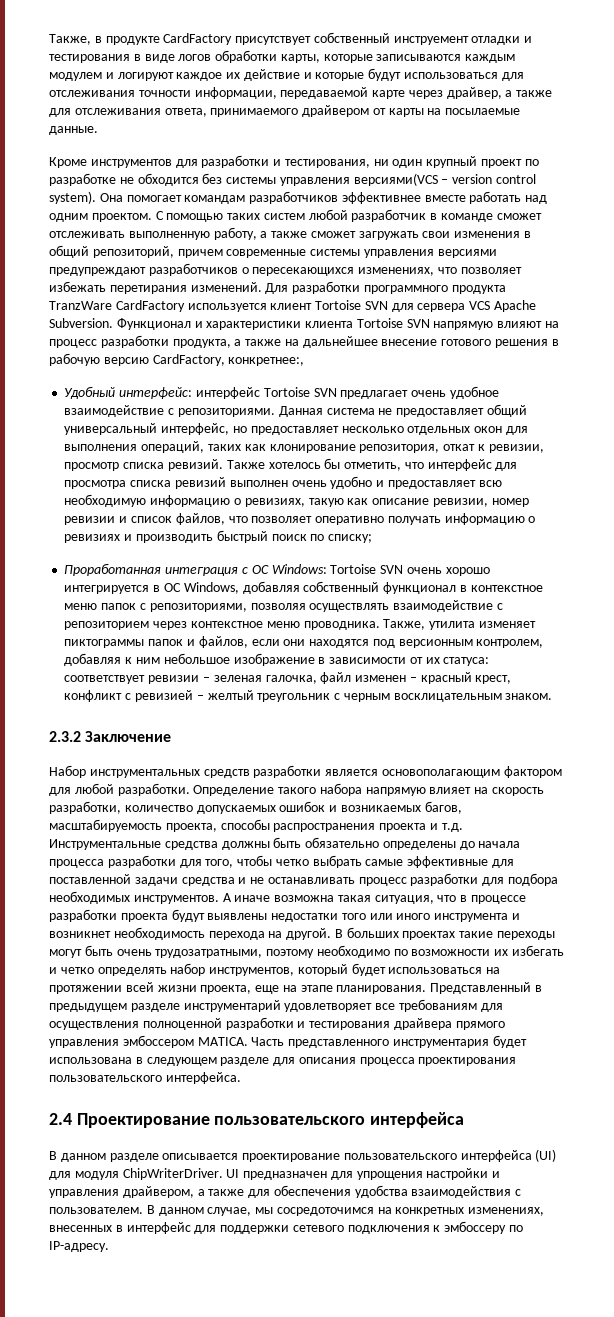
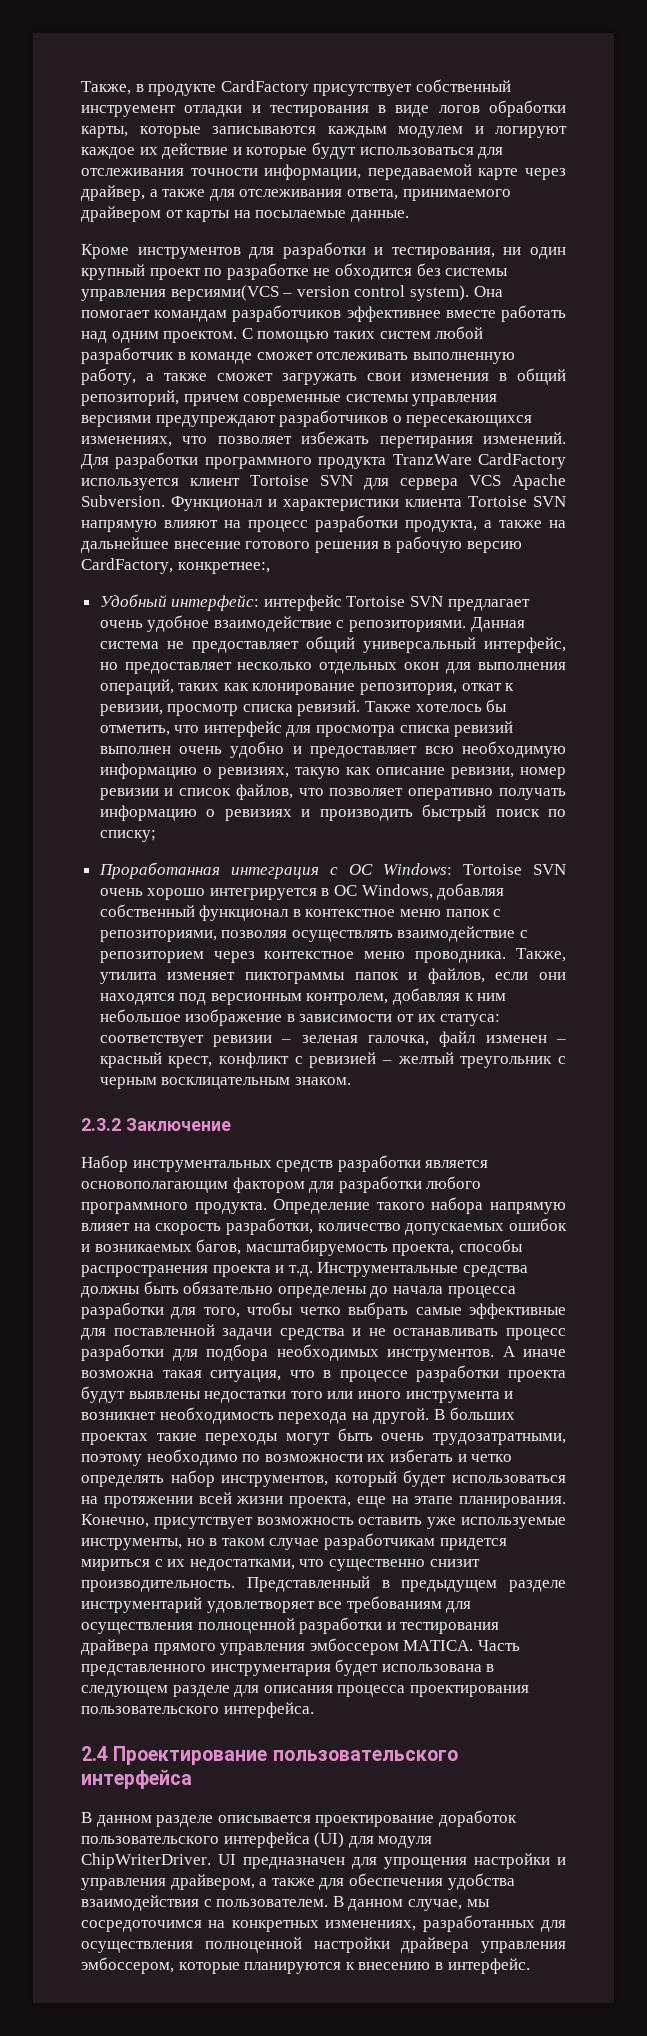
[74,783,190,796] любой разработки. -> [338,1176,482,1193] [81,1202,267,1214] разработки любого программного продукта.
(427, 989) none -> [81,1514,566,1529] [81,1533,507,1550] [81,1559,480,1571] [81,1580,235,1592] Конечно, присутствует возможность оставить уже используемые инструменты, но в таком случае разработчикам придется мириться с их недостатками, что существенно снизит производительность.
(341, 1157) none -> [438,1810,517,1827] доработок
[49,1221,524,1234] [49,1241,109,1252] внесенных в интерфейс для поддержки сетевого подключения к эмбоссеру по IP-адресу. -> [422,1915,566,1932] [81,1937,566,1953] [81,1957,530,1974] разработанных для осуществления полноценной настройки драйвера управления эмбоссером, которые планируются к внесению в интерфейс.

